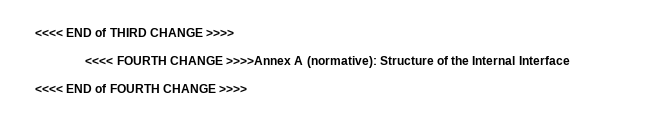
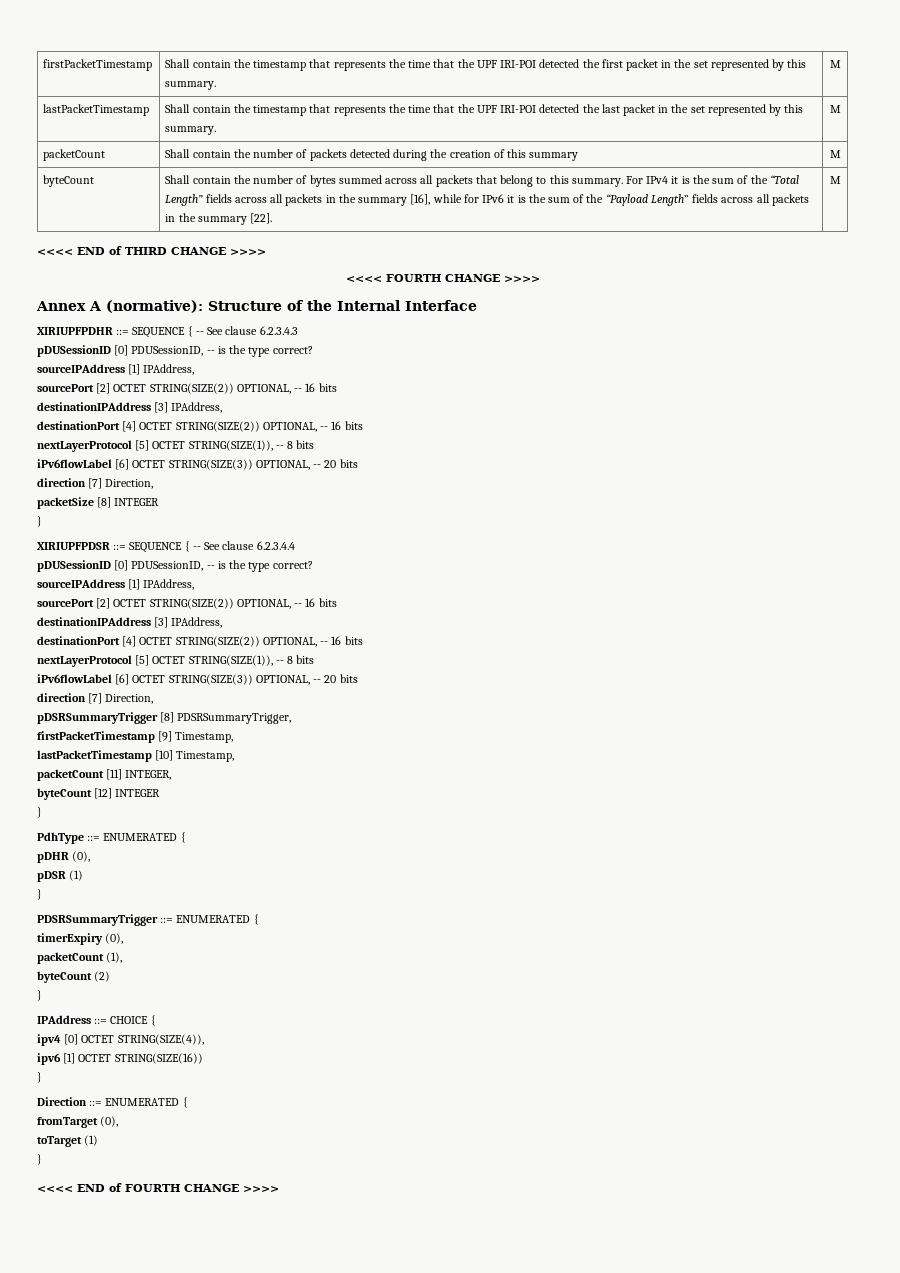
(35, 33) none -> [43,59,153,71] [165,59,807,71] [165,81,217,90] [829,60,841,68] [43,104,150,116] [165,104,804,116] [165,126,217,135] [829,105,841,113] [43,149,106,161] [165,149,579,161] [829,150,841,158] [43,175,95,187] [165,175,799,187] [165,194,809,206] [165,213,273,225] [829,176,841,184] firstPacketTimestamp | Shall contain the timestamp that represents the time that the UPF IRI-POI detected the first packet in the set represented by this summary. | M // lastPacketTimestamp | Shall contain the timestamp that represents the time that the UPF IRI-POI detected the last packet in the set represented by this summary. | M // packetCount | Shall contain the number of packets detected during the creation of this summary | M // byteCount | Shall contain the number of bytes summed across all packets that belong to this summary. For IPv4 it is the sum of the “Total Length” fields across all packets in the summary [16], while for IPv6 it is the sum of the “Payload Length” fields across all packets in the summary [22]. | M //
[226,56,292,65] >>>>Annex -> [503,276,540,282] [36,301,86,311] >>>> // Annex
(570, 60) none -> [37,326,298,338] [37,345,313,357] [37,364,195,375] [37,383,337,394] [37,402,223,413] [37,421,363,432] [37,440,315,452] [37,459,358,470] [37,478,154,489] [37,497,160,509] [37,516,42,527] [37,541,295,553] [37,560,313,572] [37,579,195,590] [37,598,337,609] [37,617,223,628] [37,636,363,647] [37,655,315,667] [37,674,358,685] [37,693,154,704] [37,712,292,724] [37,731,234,743] [37,750,235,762] [37,769,172,781] [37,788,161,800] [37,807,42,818] [37,832,186,844] [37,851,91,863] [37,870,84,882] [37,889,42,900] [37,914,259,926] [37,933,124,945] [37,952,123,964] [37,971,111,983] [37,990,42,1001] [37,1015,156,1026] [37,1034,204,1046] [37,1053,203,1065] [37,1072,42,1083] [37,1097,188,1108] [37,1116,119,1128] [37,1135,99,1147] [37,1154,42,1165] // XIRIUPFPDHR ::= SEQUENCE { -- See clause 6.2.3.4.3 // pDUSessionID [0] PDUSessionID, -- is the type correct? // sourceIPAddress [1] IPAddress, // sourcePort [2] OCTET STRING(SIZE(2)) OPTIONAL, -- 16 bits // destinationIPAddress [3] IPAddress, // destinationPort [4] OCTET STRING(SIZE(2)) OPTIONAL, -- 16 bits // nextLayerProtocol [5] OCTET STRING(SIZE(1)), -- 8 bits // iPv6flowLabel [6] OCTET STRING(SIZE(3)) OPTIONAL, -- 20 bits // direction [7] Direction, // packetSize [8] INTEGER // } // XIRIUPFPDSR ::= SEQUENCE { -- See clause 6.2.3.4.4 // pDUSessionID [0] PDUSessionID, -- is the type correct? // sourceIPAddress [1] IPAddress, // sourcePort [2] OCTET STRING(SIZE(2)) OPTIONAL, -- 16 bits // destinationIPAddress [3] IPAddress, // destinationPort [4] OCTET STRING(SIZE(2)) OPTIONAL, -- 16 bits // nextLayerProtocol [5] OCTET STRING(SIZE(1)), -- 8 bits // iPv6flowLabel [6] OCTET STRING(SIZE(3)) OPTIONAL, -- 20 bits // direction [7] Direction, // pDSRSummaryTrigger [8] PDSRSummaryTrigger, // firstPacketTimestamp [9] Timestamp, // lastPacketTimestamp [10] Timestamp, // packetCount [11] INTEGER, // byteCount [12] INTEGER // } // PdhType ::= ENUMERATED { // pDHR (0), // pDSR (1) // } // PDSRSummaryTrigger ::= ENUMERATED { // timerExpiry (0), // packetCount (1), // byteCount (2) // } // IPAddress ::= CHOICE { // ipv4 [0] OCTET STRING(SIZE(4)), // ipv6 [1] OCTET STRING(SIZE(16)) // } // Direction ::= ENUMERATED { // fromTarget (0), // toTarget (1) // }

